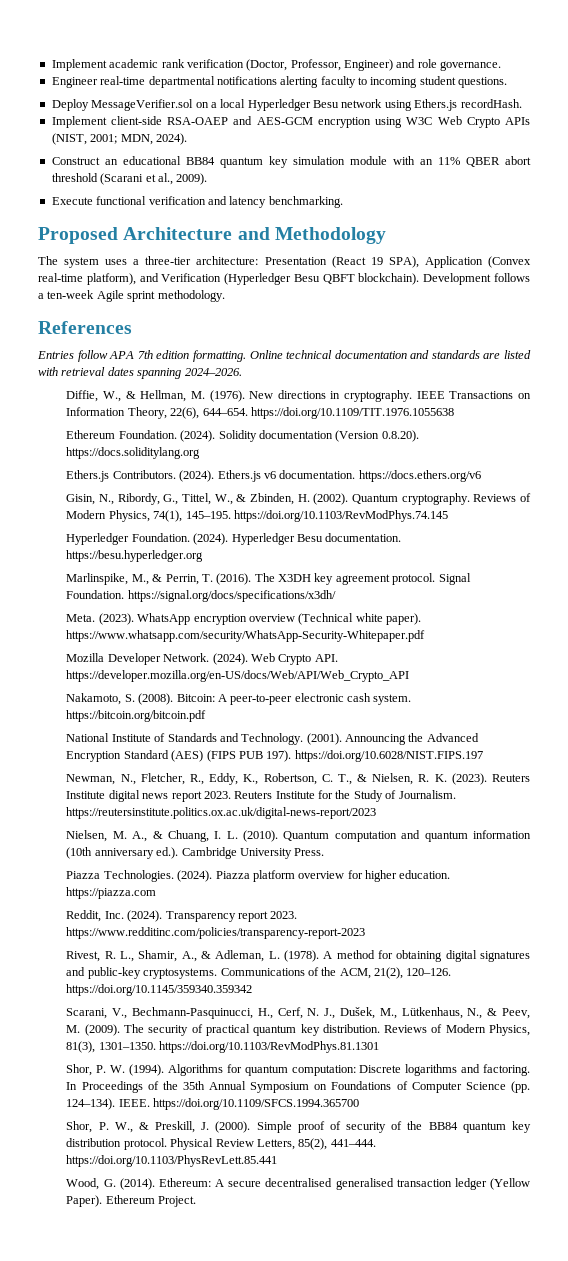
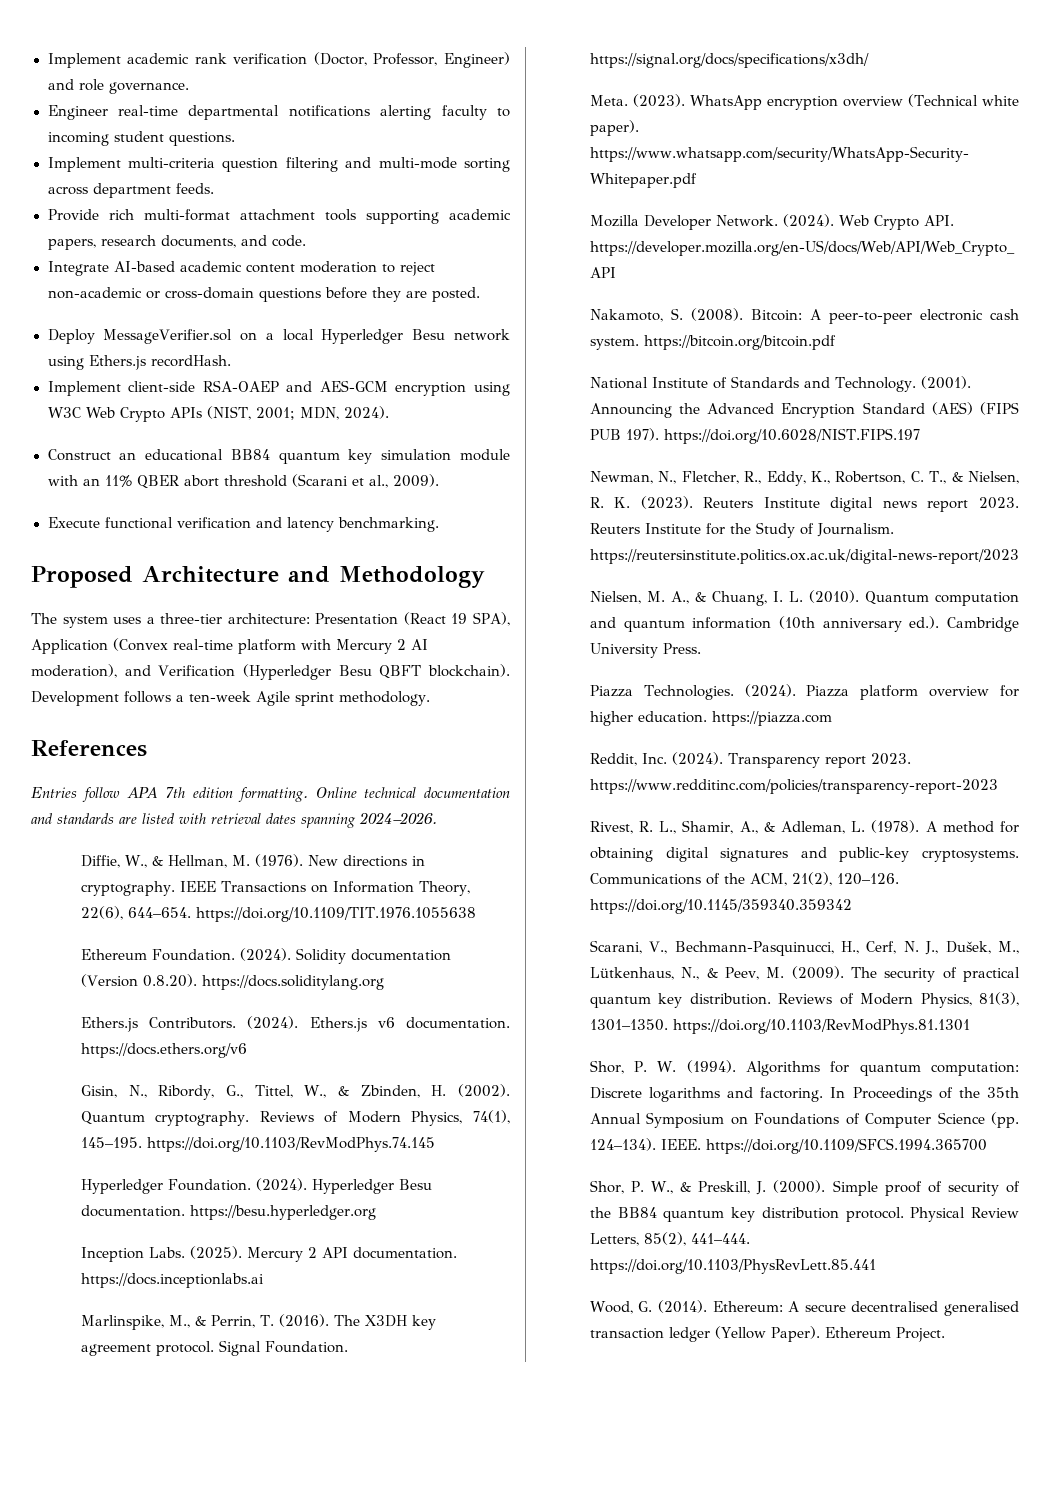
(508, 82) none -> [47,157,511,172] [47,183,214,198] [47,209,511,224] [47,235,306,250] [47,261,435,276] [47,287,480,302] // Implement multi-criteria question filtering and multi-mode sorting across department feeds. // Provide rich multi-format attachment tools supporting academic papers, research documents, and code. // Integrate AI-based academic content moderation to reject non-academic or cross-domain questions before they are posted.
[86,273,136,285] platform), -> [238,639,428,654] [31,664,117,678] platform with Mercury 2 AI moderation),
(204, 556) none -> [80,1246,457,1262] [80,1273,264,1288] // Inception Labs. (2025). Mercury 2 API documentation. https://docs.inceptionlabs.ai

